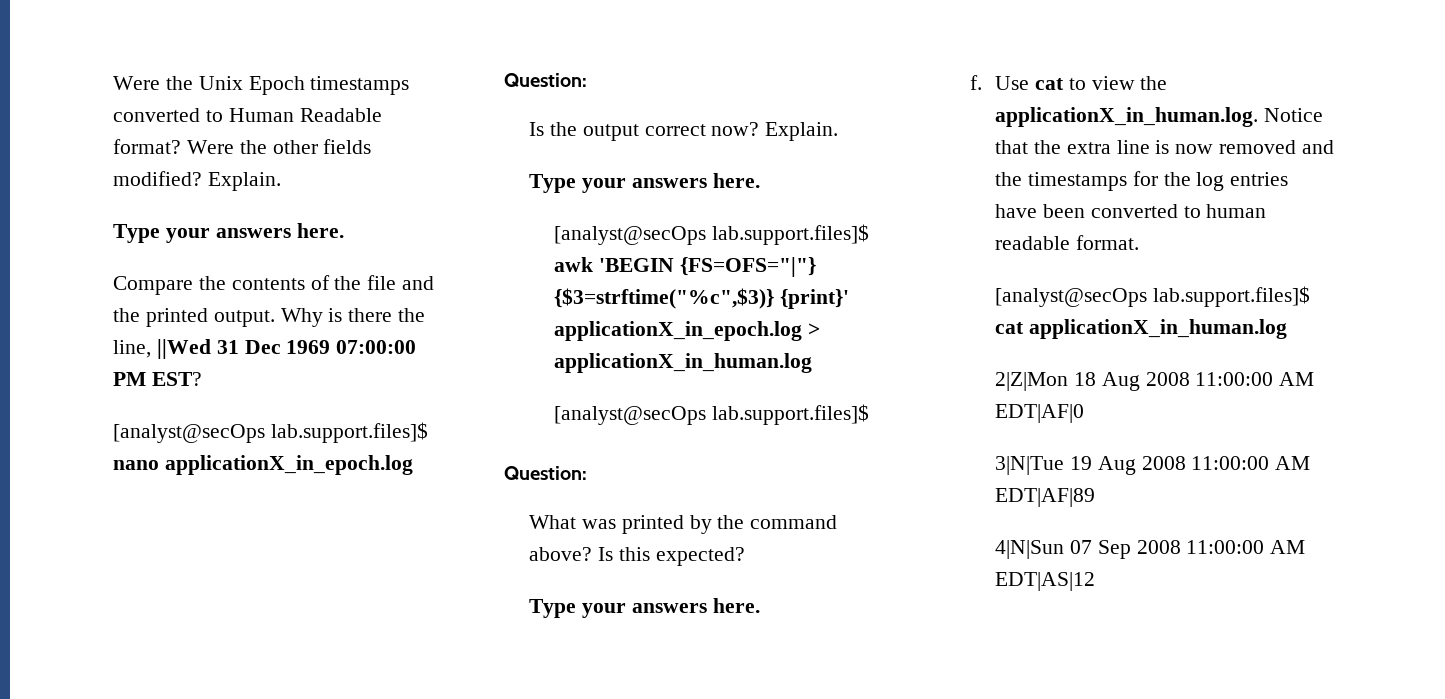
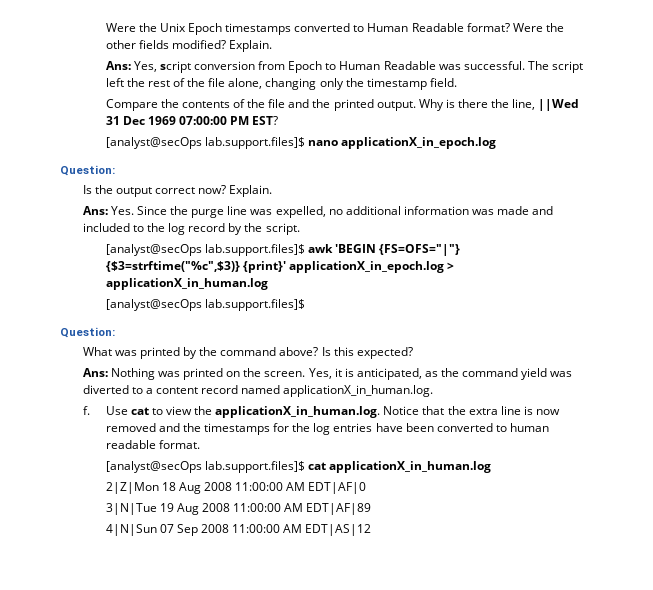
[113,223,344,243] Type your answers here. -> [105,61,583,73] [105,78,457,90] Ans: Yes, script conversion from Epoch to Human Readable was successful. The script left the rest of the file alone, changing only the timestamp field.
[529,173,760,193] Type your answers here. -> [82,206,554,218] [82,223,300,235] Ans: Yes. Since the purge line was expelled, no additional information was made and included to the log record by the script.
[529,598,760,618] Type your answers here. -> [82,368,573,380] [82,385,434,397] Ans: Nothing was printed on the screen. Yes, it is anticipated, as the command yield was diverted to a content record named applicationX_in_human.log.

